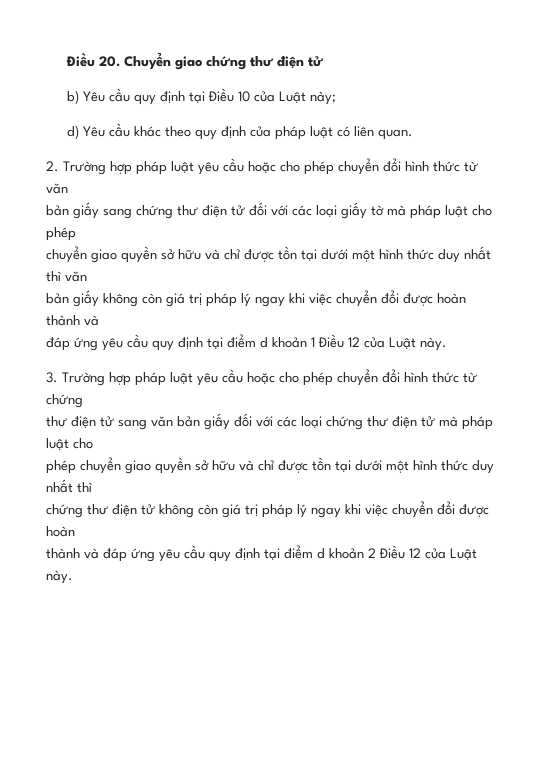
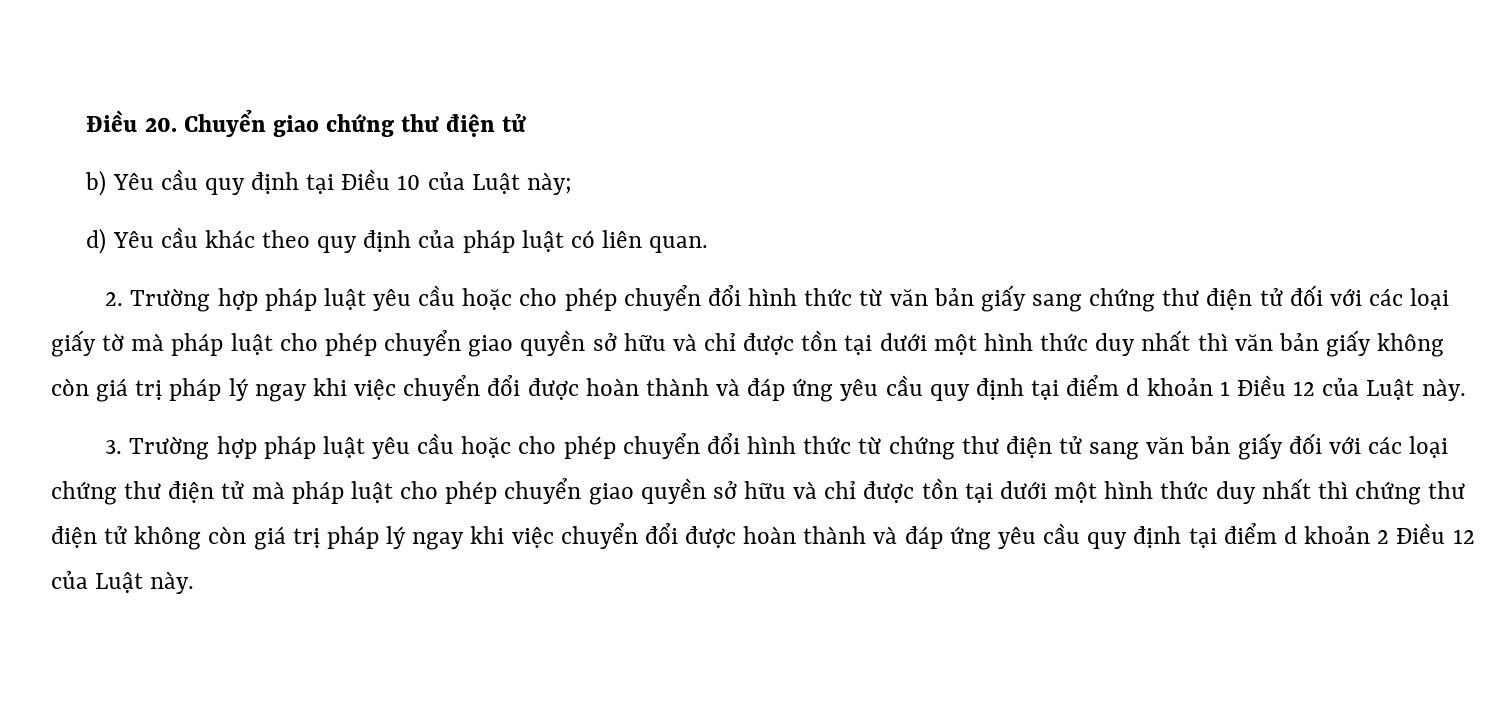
(68, 188) // -> (928, 297) none
(76, 234) // -> (377, 344) none
(87, 276) // -> (1273, 342) none
(99, 320) // -> (741, 387) none
(83, 401) // -> (955, 448) none
(93, 443) // -> (439, 490) none
(92, 487) // -> (1348, 490) none
(75, 531) // -> (797, 535) none

